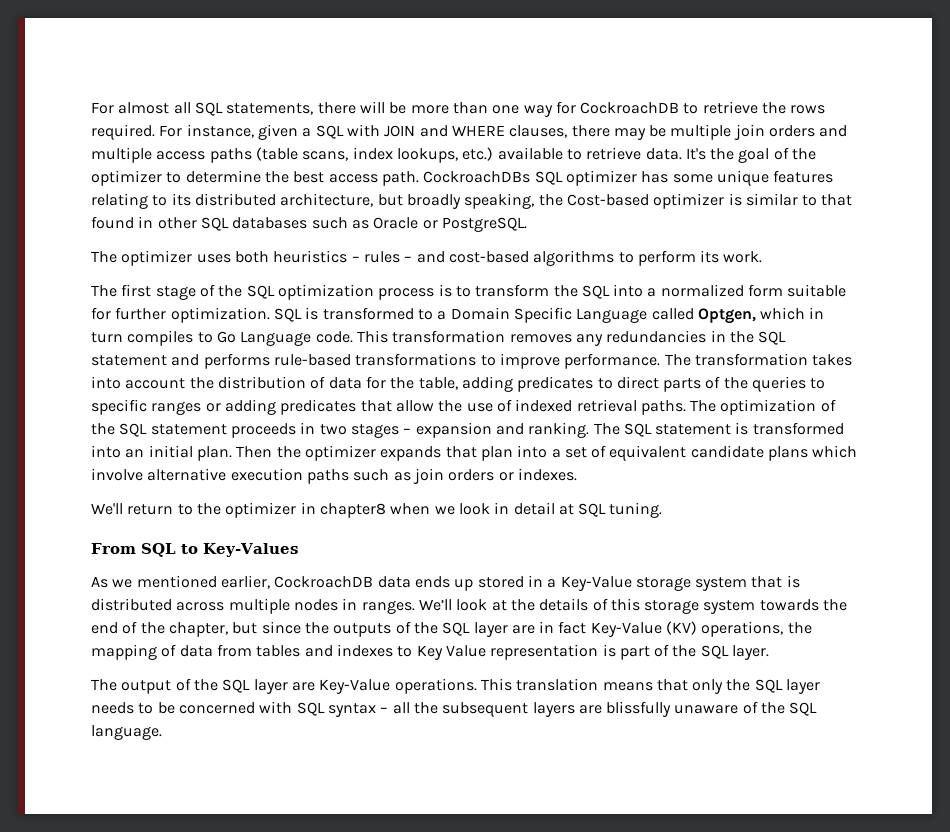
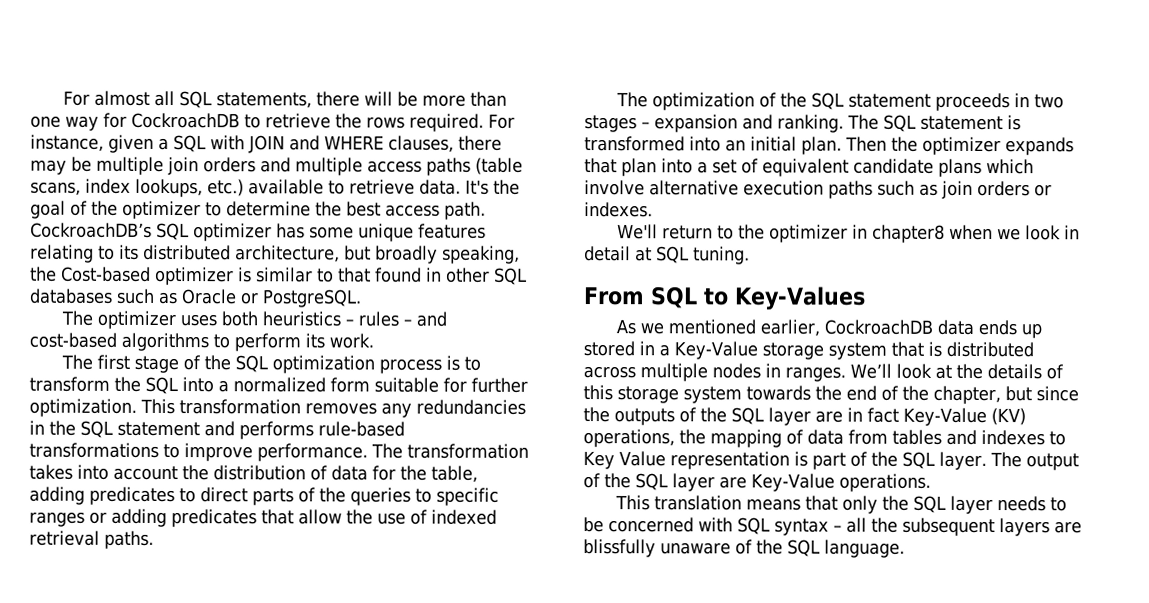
[423,171,531,183] CockroachDBs -> [30,222,152,238] CockroachDB’s
[273,307,825,324] [91,330,353,346] SQL is transformed to a Domain Specific Language called Optgen, which in turn compiles to Go Language code. -> (137, 407) none
(686, 407) none -> (154, 539) //
(770, 652) // -> (987, 461) none
(477, 686) none -> (931, 482) //

